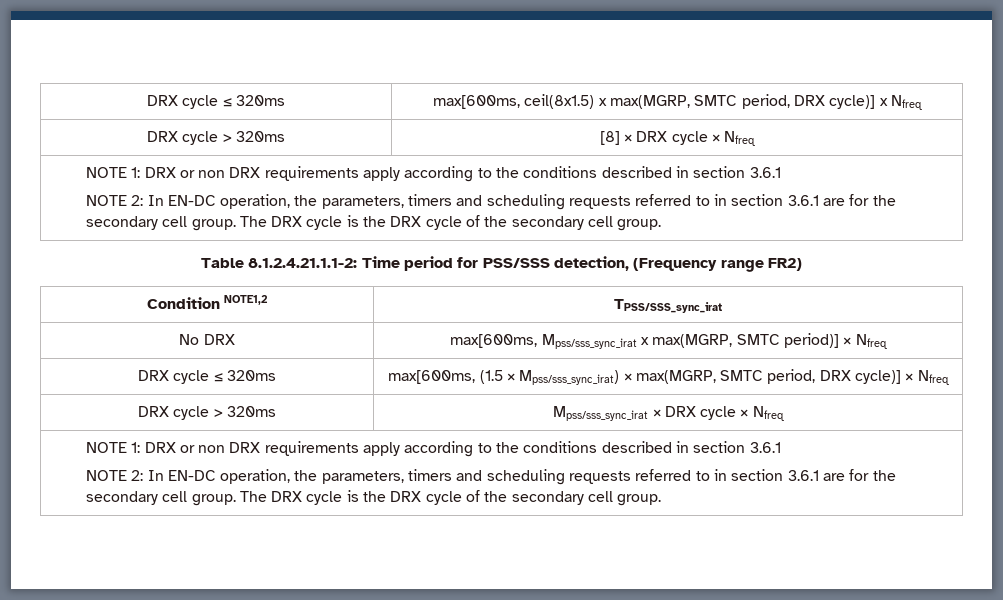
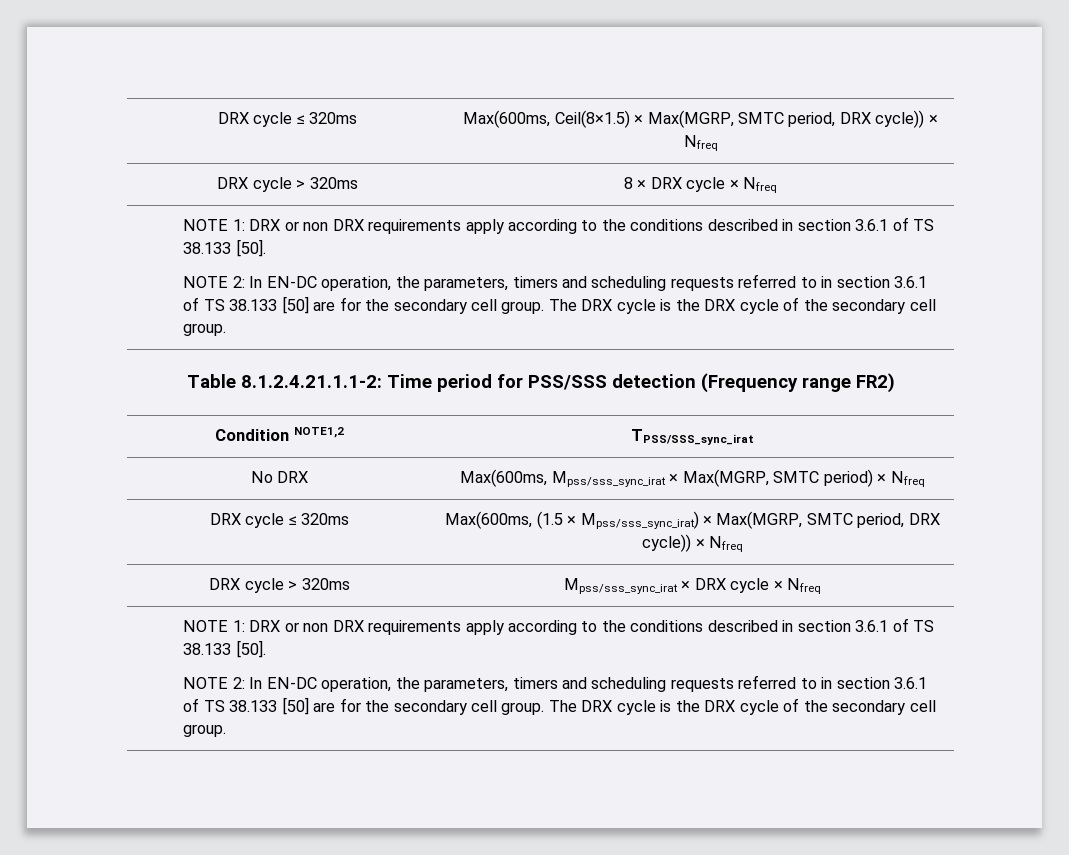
[147,95,285,109] [433,94,922,110] [147,131,285,145] [599,131,620,145] DRX cycle ≤ 320ms | max[600ms, ceil(8x1.5) x max(MGRP, SMTC period, DRX cycle)] x Nfreq // DRX cycle > 320ms | [8] -> [217,112,358,127] [463,110,938,128] [683,135,718,151] [217,177,358,192] [623,177,633,189] DRX cycle ≤ 320ms | Max(600ms, Ceil(8×1.5) × Max(MGRP, SMTC period, DRX cycle)) × Nfreq // DRX cycle > 320ms | 8
(781, 172) none -> [892,217,935,231] [183,239,266,257] of TS 38.133 [50].
(819, 200) none -> [183,296,309,314] of TS 38.133 [50]
[553,256,629,271] detection, -> [611,374,696,388] detection
[450,333,839,349] max[600ms, Mpss/sss_sync_irat x max(MGRP, SMTC period)] -> [460,469,873,487] Max(600ms, Mpss/sss_sync_irat × Max(MGRP, SMTC period)
[388,370,476,384] max[600ms, -> [445,511,533,529] Max(600ms,
[635,369,902,384] max(MGRP, SMTC period, DRX cycle)] -> [716,511,940,529] [642,534,692,552] Max(MGRP, SMTC period, DRX cycle))
(781, 447) none -> [892,618,935,632] [183,640,266,658] of TS 38.133 [50].
(819, 475) none -> [183,697,309,715] of TS 38.133 [50]

